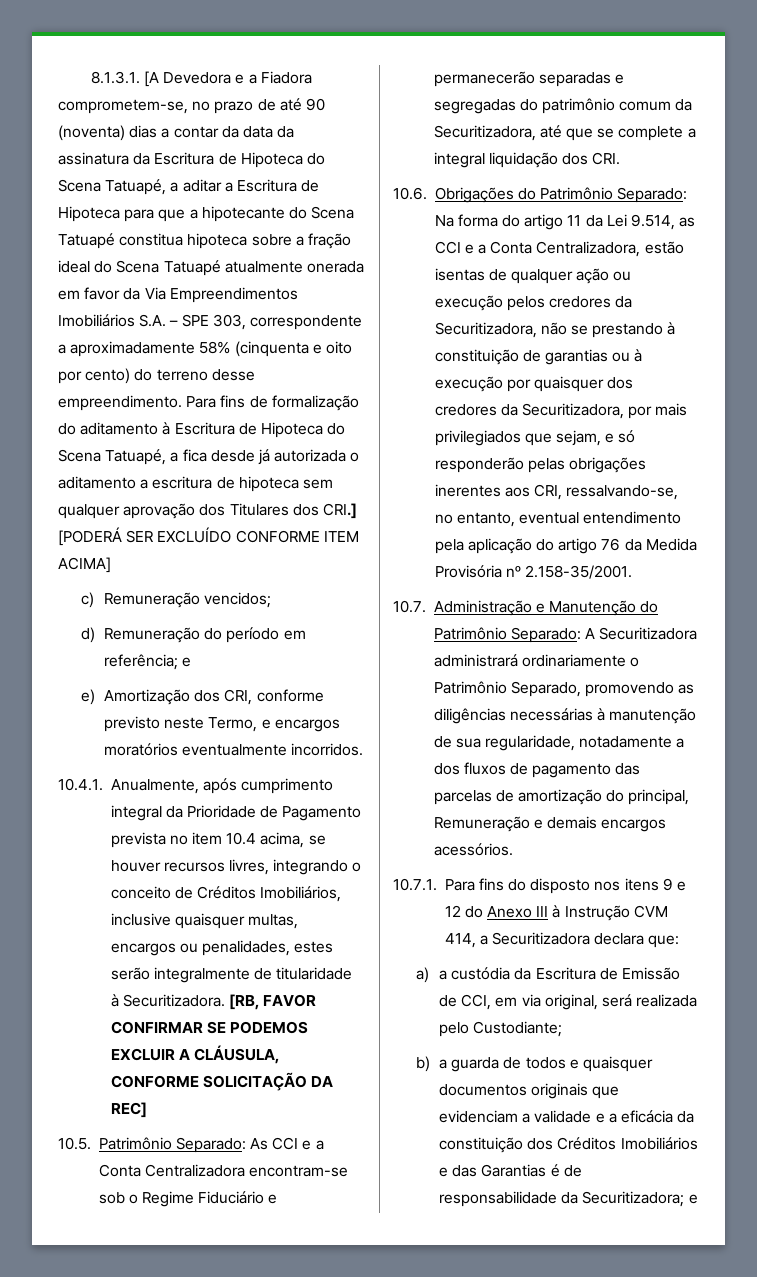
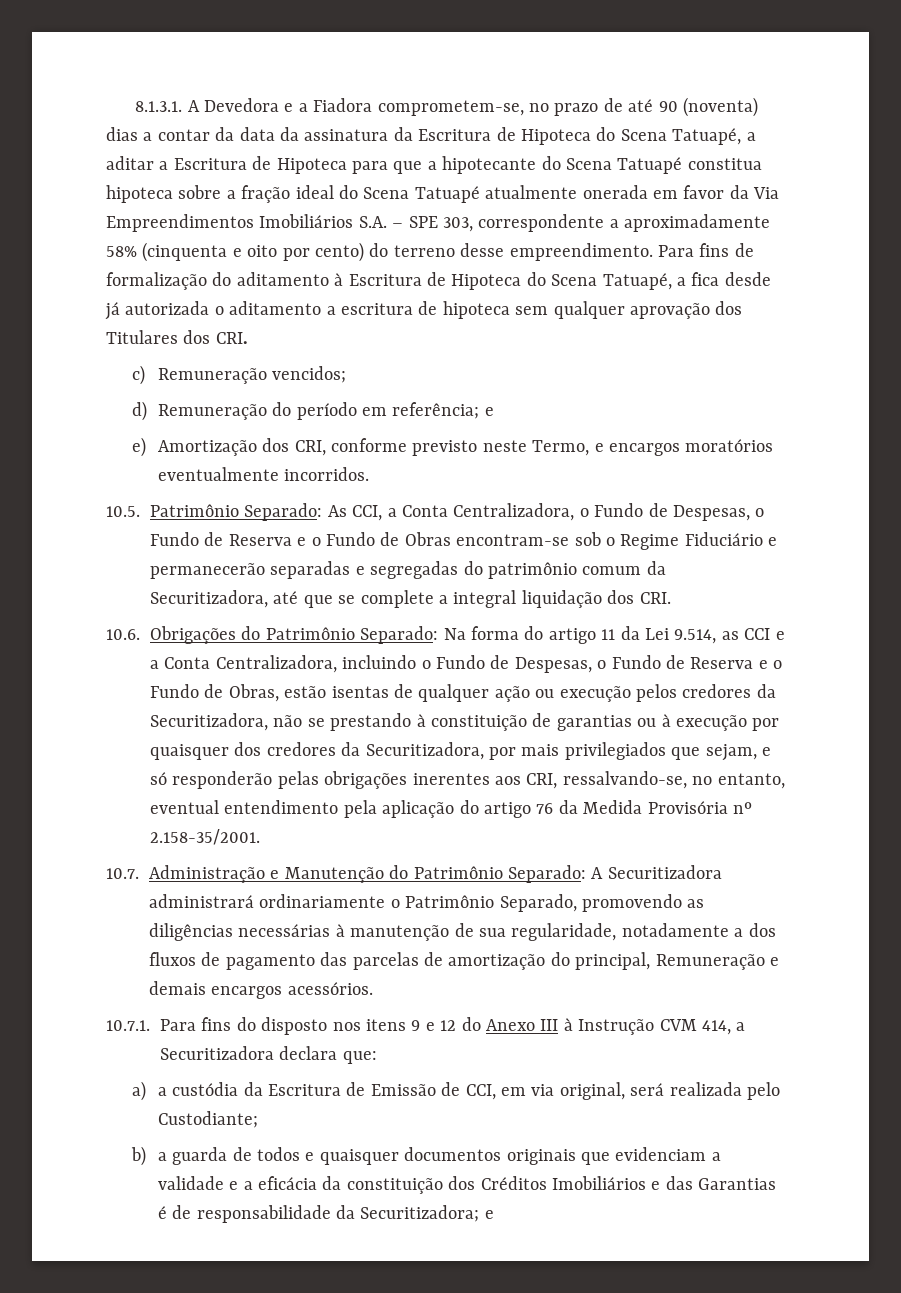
[144,71,160,87] [A -> [187,100,200,112] A
[322,503,357,519] [58,527,359,546] [58,557,111,573] CRI.] [PODERÁ SER EXCLUÍDO CONFORME ITEM ACIMA] -> [215,332,248,344] CRI.
[58,778,334,794] [110,805,362,821] [110,832,326,848] [110,859,362,875] [110,886,342,902] [110,913,299,929] [110,940,334,956] [110,967,353,983] [110,994,317,1010] [110,1021,309,1034] [110,1045,280,1064] [110,1072,334,1091] [110,1102,147,1118] [58,1137,324,1153] [98,1164,245,1177] 10.4.1. Anualmente, após cumprimento integral da Prioridade de Pagamento prevista no item 10.4 acima, se houver recursos livres, integrando o conceito de Créditos Imobiliários, inclusive quaisquer multas, encargos ou penalidades, estes serão integralmente de titularidade à Securitizadora. [RB, FAVOR CONFIRMAR SE PODEMOS EXCLUIR A CLÁUSULA, CONFORME SOLICITAÇÃO DA REC] // 10.5. Patrimônio Separado: As CCI e a Conta Centralizadora -> [106,503,765,521] [150,532,451,546] 10.5. Patrimônio Separado: As CCI, a Conta Centralizadora, o Fundo de Despesas, o Fundo de Reserva e o Fundo de Obras
(641, 249) none -> [342,655,783,673] [150,684,279,702] incluindo o Fundo de Despesas, o Fundo de Reserva e o Fundo de Obras,

